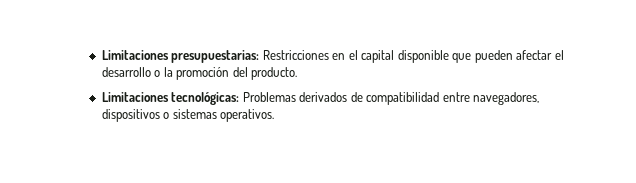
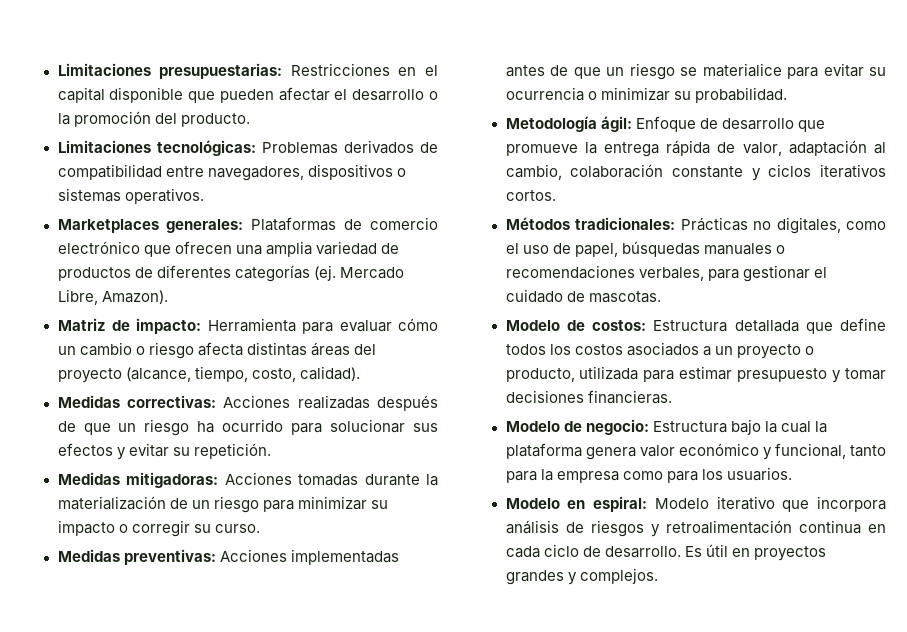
(275, 115) none -> [57,217,439,233] [57,241,399,257] [57,265,404,282] [57,289,168,305] [57,318,438,334] [57,342,376,359] [57,366,360,383] [57,395,439,411] [57,419,439,436] [57,443,271,460] [57,472,439,488] [57,496,388,513] [57,520,260,537] [57,549,399,565] [505,63,887,80] [505,87,787,103] [505,116,825,132] [505,140,886,157] [505,164,886,181] [505,190,556,201] [505,217,887,234] [505,241,785,257] [505,265,827,282] [505,289,661,303] [505,318,887,334] [505,342,814,359] [505,366,886,383] [505,390,672,404] [505,419,827,435] [505,443,886,460] [505,467,792,483] [505,496,886,512] [505,520,886,537] [505,544,826,561] [505,568,658,585] // Marketplaces generales: Plataformas de comercio electrónico que ofrecen una amplia variedad de productos de diferentes categorías (ej. Mercado Libre, Amazon). // Matriz de impacto: Herramienta para evaluar cómo un cambio o riesgo afecta distintas áreas del proyecto (alcance, tiempo, costo, calidad). // Medidas correctivas: Acciones realizadas después de que un riesgo ha ocurrido para solucionar sus efectos y evitar su repetición. // Medidas mitigadoras: Acciones tomadas durante la materialización de un riesgo para minimizar su impacto o corregir su curso. // Medidas preventivas: Acciones implementadas antes de que un riesgo se materialice para evitar su ocurrencia o minimizar su probabilidad. // Metodología ágil: Enfoque de desarrollo que promueve la entrega rápida de valor, adaptación al cambio, colaboración constante y ciclos iterativos cortos. // Métodos tradicionales: Prácticas no digitales, como el uso de papel, búsquedas manuales o recomendaciones verbales, para gestionar el cuidado de mascotas. // Modelo de costos: Estructura detallada que define todos los costos asociados a un proyecto o producto, utilizada para estimar presupuesto y tomar decisiones financieras. // Modelo de negocio: Estructura bajo la cual la plataforma genera valor económico y funcional, tanto para la empresa como para los usuarios. // Modelo en espiral: Modelo iterativo que incorpora análisis de riesgos y retroalimentación continua en cada ciclo de desarrollo. Es útil en proyectos grandes y complejos.

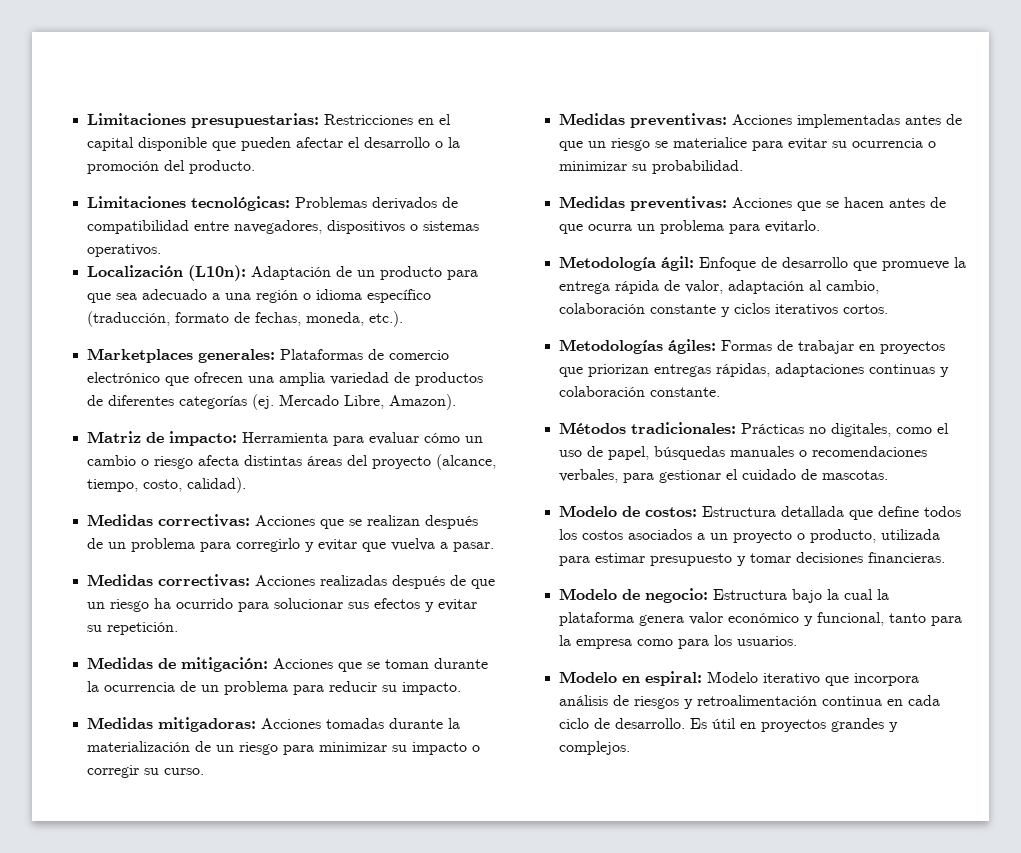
(204, 196) none -> [87,265,479,281] [87,289,432,303] [87,311,404,327] // Localización (L10n): Adaptación de un producto para que sea adecuado a una región o idioma específico (traducción, formato de fechas, moneda, etc.).
(360, 373) none -> [87,514,479,529] [87,538,495,552] // Medidas correctivas: Acciones que se realizan después de un problema para corregirlo y evitar que vuelva a pasar.
(271, 451) none -> [87,657,489,672] [87,681,462,695] // Medidas de mitigación: Acciones que se toman durante la ocurrencia de un problema para reducir su impacto.
(787, 95) none -> [559,196,947,211] [559,220,821,234] // Medidas preventivas: Acciones que se hacen antes de que ocurra un problema para evitarlo.
(556, 195) none -> [559,339,946,354] [559,363,950,377] [559,386,721,397] // Metodologías ágiles: Formas de trabajar en proyectos que priorizan entregas rápidas, adaptaciones continuas y colaboración constante.

